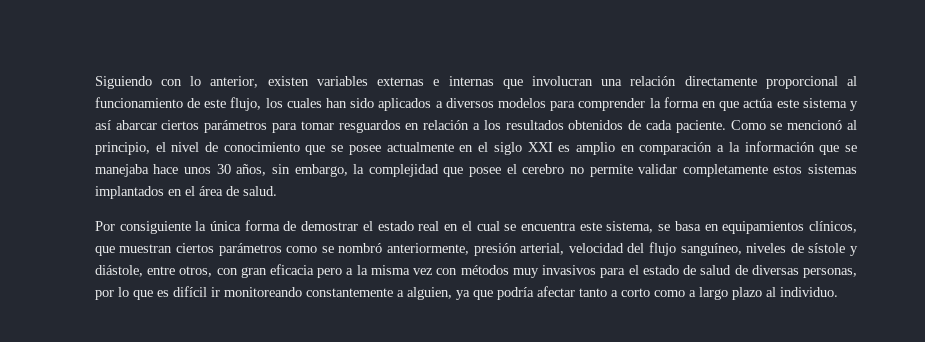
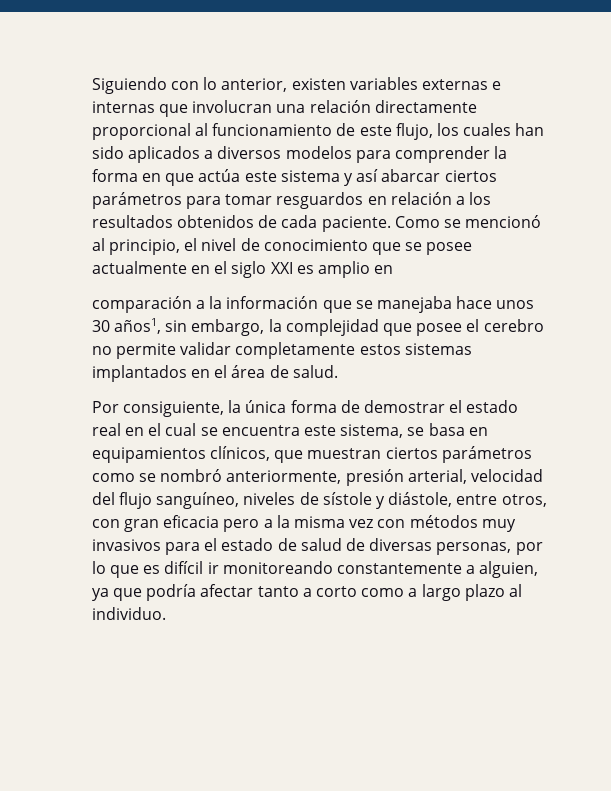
(635, 148) none -> (394, 269) //
[236,164,267,176] años, -> [114,318,162,334] años1,
[119,221,191,234] consiguiente -> [123,401,225,417] consiguiente,

